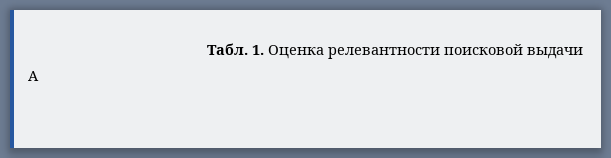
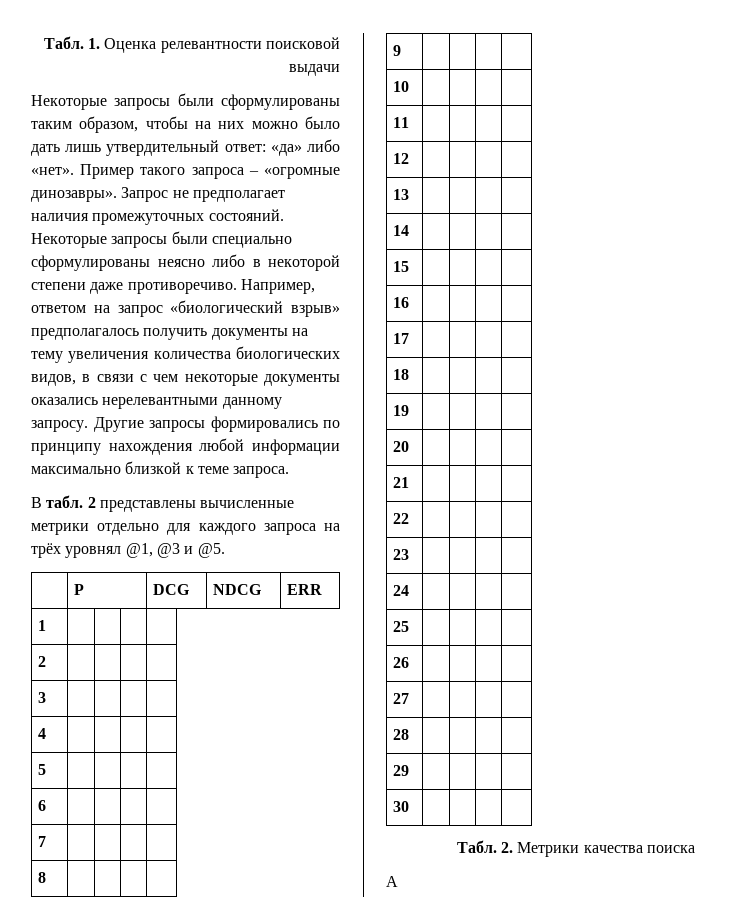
(583, 53) none -> [31,93,340,110] [31,116,340,133] [31,139,340,156] [31,164,340,179] [31,187,285,202] [31,209,284,225] [31,231,292,248] [31,254,340,271] [31,279,315,294] [31,300,340,317] [31,328,308,340] [31,346,340,363] [31,374,341,386] [31,397,282,409] [31,416,340,432] [31,438,341,455] [31,461,290,478] [31,495,295,512] [31,523,340,535] [31,543,225,558] [74,584,85,595] [153,584,191,595] [213,584,263,595] [287,584,323,595] [38,620,47,631] [38,656,47,667] [38,692,47,703] [38,728,47,739] [38,764,47,775] [38,800,47,811] [38,836,47,847] [38,872,47,883] [393,45,402,56] [393,81,410,92] [393,117,410,128] [393,153,410,164] [393,189,410,200] [393,225,410,236] [393,261,410,272] [393,297,410,308] [393,333,410,344] [393,369,410,380] [393,405,410,416] [393,441,410,452] [393,477,410,488] [393,513,410,524] [393,549,410,560] [393,585,410,596] [393,621,410,632] [393,657,410,668] [393,693,410,704] [393,729,410,740] [393,765,410,776] [393,801,410,812] [456,840,695,857] // Некоторые запросы были сформулированы таким образом, чтобы на них можно было дать лишь утвердительный ответ: «да» либо «нет». Пример такого запроса – «огромные динозавры». Запрос не предполагает наличия промежуточных состояний. Некоторые запросы были специально сформулированы неясно либо в некоторой степени даже противоречиво. Например, ответом на запрос «биологический взрыв» предполагалось получить документы на тему увеличения количества биологических видов, в связи с чем некоторые документы оказались нерелевантными данному запросу. Другие запросы формировались по принципу нахождения любой информации максимально близкой к теме запроса. // В табл. 2 представлены вычисленные метрики отдельно для каждого запроса на трёх уровнял @1, @3 и @5. // | P | DCG | NDCG | ERR // 1 | | | | // 2 | | | | // 3 | | | | // 4 | | | | // 5 | | | | // 6 | | | | // 7 | | | | // 8 | | | | // 9 | | | | // 10 | | | | // 11 | | | | // 12 | | | | // 13 | | | | // 14 | | | | // 15 | | | | // 16 | | | | // 17 | | | | // 18 | | | | // 19 | | | | // 20 | | | | // 21 | | | | // 22 | | | | // 23 | | | | // 24 | | | | // 25 | | | | // 26 | | | | // 27 | | | | // 28 | | | | // 29 | | | | // 30 | | | | // Табл. 2. Метрики качества поиска

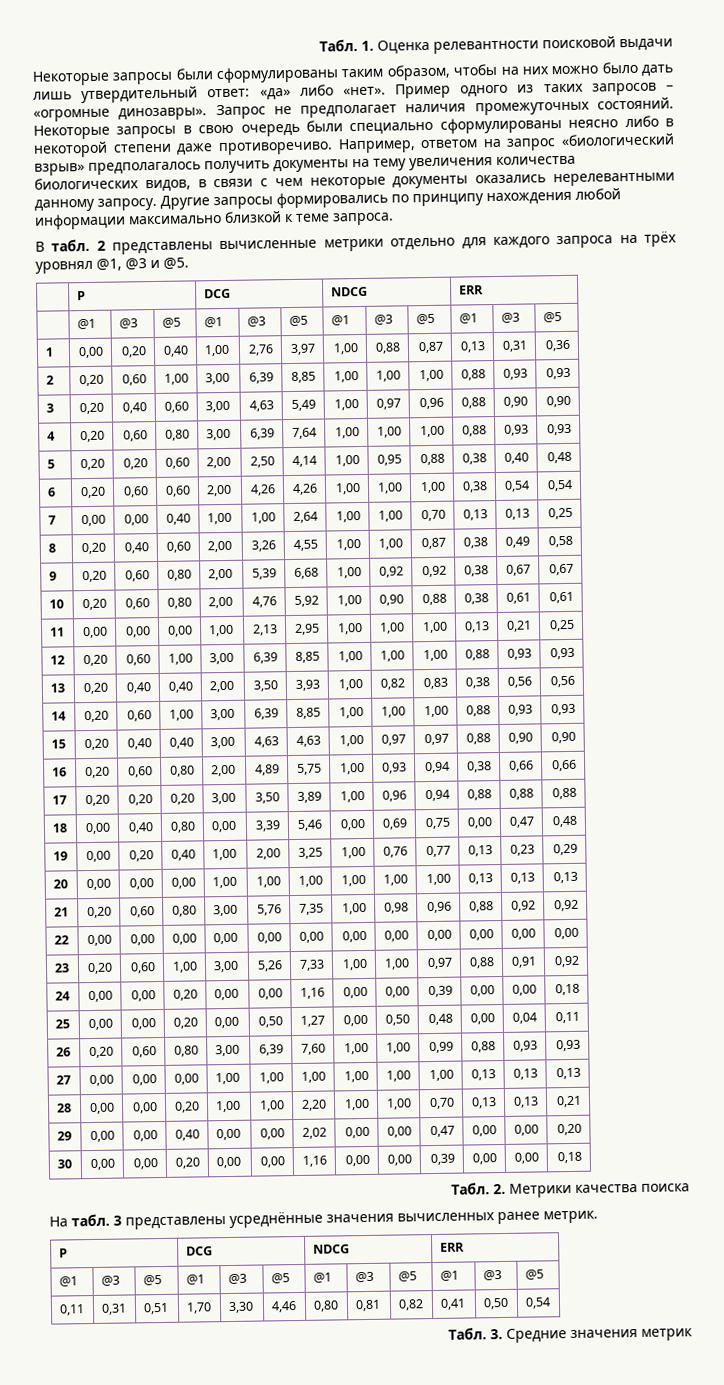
[140,167,244,179] такого запроса -> [460,82,657,97] одного из таких запросов
(168, 242) none -> [182,123,300,137] в свою очередь
[38,620,47,631] [38,656,47,667] [38,692,47,703] [38,728,47,739] [38,764,47,775] [38,800,47,811] [38,836,47,847] [38,872,47,883] [393,45,402,56] [393,81,410,92] [393,117,410,128] [393,153,410,164] [393,189,410,200] [393,225,410,236] [393,261,410,272] [393,297,410,308] [393,333,410,344] [393,369,410,380] [393,405,410,416] [393,441,410,452] [393,477,410,488] [393,513,410,524] [393,549,410,560] [393,585,410,596] [393,621,410,632] [393,657,410,668] [393,693,410,704] [393,729,410,740] [393,765,410,776] [393,801,410,812] 1 | | | | // 2 | | | | // 3 | | | | // 4 | | | | // 5 | | | | // 6 | | | | // 7 | | | | // 8 | | | | // 9 | | | | // 10 | | | | // 11 | | | | // 12 | | | | // 13 | | | | // 14 | | | | // 15 | | | | // 16 | | | | // 17 | | | | // 18 | | | | // 19 | | | | // 20 | | | | // 21 | | | | // 22 | | | | // 23 | | | | // 24 | | | | // 25 | | | | // 26 | | | | // 27 | | | | // 28 | | | | // 29 | | | | // 30 | | | | -> [76,318,96,330] [118,318,138,329] [161,317,181,328] [203,317,223,328] [246,316,266,327] [288,315,308,327] [330,315,350,326] [373,314,393,325] [415,313,435,325] [458,313,478,324] [500,312,520,323] [542,312,562,323] [44,347,54,357] [78,346,105,359] [121,346,148,358] [163,345,190,357] [203,344,230,357] [248,344,275,356] [290,343,317,356] [333,343,360,355] [375,342,402,354] [418,341,445,354] [460,341,487,353] [502,340,529,352] [545,339,572,352] [45,375,54,385] [79,374,105,387] [122,374,148,386] [164,373,190,385] [204,372,230,385] [249,372,275,384] [291,371,317,384] [334,371,360,383] [376,370,402,382] [419,369,445,382] [461,369,487,381] [503,368,529,380] [546,367,572,380] [45,403,54,413] [79,402,105,415] [122,402,148,414] [164,401,190,413] [204,400,230,413] [249,400,275,412] [291,399,317,411] [334,399,360,411] [376,398,402,410] [419,397,445,410] [461,397,487,409] [503,396,529,408] [546,395,572,408] [46,431,55,441] [80,430,106,443] [123,430,149,442] [165,429,191,441] [205,428,231,441] [250,428,276,440] [292,427,318,439] [335,426,361,439] [377,426,403,438] [420,425,446,438] [462,425,488,437] [504,424,530,436] [547,423,573,436] [46,459,55,469] [80,458,106,471] [123,458,149,470] [165,457,191,469] [205,456,231,469] [250,456,276,468] [292,455,318,467] [335,454,361,467] [377,454,403,466] [420,453,446,466] [462,453,488,465] [504,452,530,464] [547,451,573,464] [46,487,56,497] [80,486,107,499] [123,486,150,498] [165,485,192,497] [205,484,232,497] [250,484,277,496] [292,483,319,495] [335,482,362,495] [377,482,404,494] [420,481,447,494] [462,481,489,493] [504,480,531,492] [547,479,574,492] [47,515,56,525] [81,514,107,527] [124,514,150,526] [166,513,192,525] [206,512,232,525] [251,512,277,524] [293,511,319,523] [336,510,362,523] [378,510,404,522] [421,509,447,522] [463,509,489,521] [505,508,531,520] [548,507,574,520] [47,543,56,553] [81,542,107,555] [124,542,150,554] [166,541,192,553] [206,540,232,553] [251,540,277,552] [293,539,319,551] [336,538,362,551] [378,538,404,550] [421,537,447,550] [463,537,489,549] [505,536,531,548] [548,535,574,548] [48,571,57,581] [82,570,108,583] [125,570,151,582] [167,569,193,581] [207,568,233,581] [252,568,278,580] [294,567,320,579] [337,566,363,579] [379,566,405,578] [422,565,448,578] [464,565,490,577] [506,564,532,576] [549,563,575,576] [48,599,64,609] [82,598,108,611] [125,598,151,610] [167,597,193,609] [207,596,233,609] [252,596,278,608] [294,595,320,607] [337,594,363,607] [379,594,405,606] [422,593,448,606] [464,593,490,605] [506,592,532,604] [549,591,575,604] [49,627,65,637] [83,626,109,639] [126,626,152,638] [168,625,194,637] [207,624,234,637] [252,624,279,636] [294,623,321,635] [337,622,364,635] [379,622,406,634] [422,621,449,634] [464,621,491,633] [506,620,533,632] [549,619,576,632] [49,655,65,665] [83,654,109,667] [126,654,152,666] [168,653,194,665] [208,652,234,665] [253,652,279,664] [295,651,321,663] [338,650,364,663] [380,650,406,662] [423,649,449,662] [465,649,491,661] [507,648,533,660] [550,647,576,660] [49,683,65,693] [83,682,109,695] [126,682,152,694] [168,681,194,693] [208,680,234,693] [253,680,279,692] [295,679,321,691] [338,678,364,691] [380,678,406,690] [423,677,449,690] [465,677,491,689] [507,676,533,688] [550,675,576,688] [50,711,66,721] [84,710,110,723] [127,710,153,722] [169,709,195,721] [209,708,235,721] [254,708,280,720] [296,707,322,719] [339,706,365,719] [381,706,407,718] [424,705,450,718] [466,705,492,717] [508,704,534,716] [551,703,577,716] [50,739,66,749] [84,738,110,751] [127,738,153,750] [169,737,195,749] [209,736,235,749] [254,736,280,748] [296,735,322,747] [339,734,365,747] [381,734,407,746] [424,733,450,746] [466,733,492,745] [508,732,534,744] [551,731,577,744] [51,767,67,777] [85,766,111,779] [128,766,154,778] [170,765,196,777] [210,764,236,777] [255,764,281,776] [297,763,323,775] [340,762,366,775] [382,762,408,774] [425,761,451,774] [467,761,493,773] [509,760,535,772] [552,759,578,772] [51,795,67,805] [85,794,111,807] [128,794,154,806] [170,793,196,805] [210,792,236,805] [255,792,281,804] [297,791,323,803] [340,790,366,803] [382,790,408,802] [425,789,451,802] [467,789,493,801] [509,788,535,800] [552,787,578,800] [51,823,68,833] [85,822,112,835] [128,822,155,834] [170,821,197,833] [210,820,237,833] [255,820,282,832] [297,819,324,831] [340,818,367,831] [382,818,409,830] [425,817,452,830] [467,817,494,829] [509,816,535,828] [552,815,578,828] [52,851,68,861] [86,850,112,863] [129,850,155,862] [171,849,197,861] [211,848,237,861] [256,848,282,860] [298,847,324,859] [341,846,367,859] [383,846,409,858] [426,845,452,858] [468,845,494,857] [510,844,536,856] [553,843,579,856] [52,879,68,889] [86,878,112,891] [129,878,155,890] [171,877,197,889] [211,876,237,889] [256,876,282,888] [298,875,324,887] [341,874,367,887] [383,874,409,886] [426,873,452,886] [468,873,494,885] [510,872,536,884] [553,871,579,884] [53,907,69,917] [87,906,113,919] [130,906,156,918] [172,905,198,917] [212,904,238,917] [257,904,283,916] [299,903,325,915] [342,902,368,915] [384,902,410,914] [427,901,453,914] [469,901,495,913] [511,900,537,912] [554,899,580,912] [53,935,69,945] [87,934,113,947] [130,934,156,946] [172,933,198,945] [212,932,238,945] [257,932,283,944] [299,931,325,943] [342,930,368,943] [384,930,410,942] [427,929,453,942] [469,929,495,941] [511,928,537,940] [554,927,580,940] [53,963,70,973] [87,962,114,975] [130,962,157,974] [172,961,199,973] [212,960,239,973] [257,960,284,972] [299,959,326,971] [342,958,369,971] [384,958,411,970] [427,957,454,970] [469,957,496,969] [511,956,538,968] [554,955,581,968] [54,991,70,1001] [88,990,114,1003] [131,990,157,1002] [173,989,199,1001] [213,988,239,1001] [258,988,284,1000] [300,987,326,999] [343,986,369,999] [385,986,411,998] [428,985,454,998] [470,985,496,997] [512,984,538,996] [555,983,581,996] [54,1019,70,1029] [88,1018,114,1031] [131,1018,157,1030] [173,1017,199,1029] [213,1016,239,1029] [258,1016,284,1028] [300,1015,326,1027] [343,1014,369,1027] [385,1014,411,1026] [428,1013,454,1026] [470,1013,496,1025] [512,1012,538,1024] [555,1011,581,1024] [55,1047,71,1057] [89,1046,115,1059] [132,1046,158,1058] [174,1045,200,1057] [214,1044,240,1057] [259,1044,285,1056] [301,1043,327,1055] [344,1042,370,1055] [386,1042,412,1054] [429,1041,455,1054] [471,1041,497,1053] [513,1040,539,1052] [556,1039,582,1052] [55,1075,71,1085] [89,1074,115,1087] [132,1074,158,1086] [174,1073,200,1085] [214,1072,240,1085] [259,1072,285,1084] [301,1071,327,1083] [344,1070,370,1083] [386,1070,412,1082] [429,1069,455,1082] [471,1069,497,1081] [513,1068,539,1080] [556,1067,582,1080] [55,1103,72,1113] [89,1102,116,1115] [132,1102,159,1114] [174,1101,201,1113] [214,1100,241,1113] [259,1100,286,1112] [301,1099,328,1111] [344,1098,371,1111] [386,1098,413,1110] [429,1097,456,1110] [471,1097,498,1109] [513,1096,540,1108] [556,1095,583,1108] [56,1131,72,1141] [90,1130,116,1143] [133,1130,159,1142] [175,1129,201,1141] [215,1128,241,1141] [260,1128,286,1140] [302,1127,328,1139] [345,1126,371,1139] [387,1126,413,1138] [430,1125,456,1138] [472,1125,498,1137] [514,1124,540,1136] [557,1123,583,1136] [56,1159,72,1169] [90,1158,116,1171] [133,1158,159,1170] [175,1157,201,1169] [215,1156,241,1169] [260,1156,286,1168] [302,1155,328,1167] [345,1154,371,1167] [387,1154,413,1166] [430,1153,456,1166] [472,1153,498,1165] [514,1152,540,1164] [557,1151,583,1164] | @1 | @3 | @5 | @1 | @3 | @5 | @1 | @3 | @5 | @1 | @3 | @5 // 1 | 0,00 | 0,20 | 0,40 | 1,00 | 2,76 | 3,97 | 1,00 | 0,88 | 0,87 | 0,13 | 0,31 | 0,36 // 2 | 0,20 | 0,60 | 1,00 | 3,00 | 6,39 | 8,85 | 1,00 | 1,00 | 1,00 | 0,88 | 0,93 | 0,93 // 3 | 0,20 | 0,40 | 0,60 | 3,00 | 4,63 | 5,49 | 1,00 | 0,97 | 0,96 | 0,88 | 0,90 | 0,90 // 4 | 0,20 | 0,60 | 0,80 | 3,00 | 6,39 | 7,64 | 1,00 | 1,00 | 1,00 | 0,88 | 0,93 | 0,93 // 5 | 0,20 | 0,20 | 0,60 | 2,00 | 2,50 | 4,14 | 1,00 | 0,95 | 0,88 | 0,38 | 0,40 | 0,48 // 6 | 0,20 | 0,60 | 0,60 | 2,00 | 4,26 | 4,26 | 1,00 | 1,00 | 1,00 | 0,38 | 0,54 | 0,54 // 7 | 0,00 | 0,00 | 0,40 | 1,00 | 1,00 | 2,64 | 1,00 | 1,00 | 0,70 | 0,13 | 0,13 | 0,25 // 8 | 0,20 | 0,40 | 0,60 | 2,00 | 3,26 | 4,55 | 1,00 | 1,00 | 0,87 | 0,38 | 0,49 | 0,58 // 9 | 0,20 | 0,60 | 0,80 | 2,00 | 5,39 | 6,68 | 1,00 | 0,92 | 0,92 | 0,38 | 0,67 | 0,67 // 10 | 0,20 | 0,60 | 0,80 | 2,00 | 4,76 | 5,92 | 1,00 | 0,90 | 0,88 | 0,38 | 0,61 | 0,61 // 11 | 0,00 | 0,00 | 0,00 | 1,00 | 2,13 | 2,95 | 1,00 | 1,00 | 1,00 | 0,13 | 0,21 | 0,25 // 12 | 0,20 | 0,60 | 1,00 | 3,00 | 6,39 | 8,85 | 1,00 | 1,00 | 1,00 | 0,88 | 0,93 | 0,93 // 13 | 0,20 | 0,40 | 0,40 | 2,00 | 3,50 | 3,93 | 1,00 | 0,82 | 0,83 | 0,38 | 0,56 | 0,56 // 14 | 0,20 | 0,60 | 1,00 | 3,00 | 6,39 | 8,85 | 1,00 | 1,00 | 1,00 | 0,88 | 0,93 | 0,93 // 15 | 0,20 | 0,40 | 0,40 | 3,00 | 4,63 | 4,63 | 1,00 | 0,97 | 0,97 | 0,88 | 0,90 | 0,90 // 16 | 0,20 | 0,60 | 0,80 | 2,00 | 4,89 | 5,75 | 1,00 | 0,93 | 0,94 | 0,38 | 0,66 | 0,66 // 17 | 0,20 | 0,20 | 0,20 | 3,00 | 3,50 | 3,89 | 1,00 | 0,96 | 0,94 | 0,88 | 0,88 | 0,88 // 18 | 0,00 | 0,40 | 0,80 | 0,00 | 3,39 | 5,46 | 0,00 | 0,69 | 0,75 | 0,00 | 0,47 | 0,48 // 19 | 0,00 | 0,20 | 0,40 | 1,00 | 2,00 | 3,25 | 1,00 | 0,76 | 0,77 | 0,13 | 0,23 | 0,29 // 20 | 0,00 | 0,00 | 0,00 | 1,00 | 1,00 | 1,00 | 1,00 | 1,00 | 1,00 | 0,13 | 0,13 | 0,13 // 21 | 0,20 | 0,60 | 0,80 | 3,00 | 5,76 | 7,35 | 1,00 | 0,98 | 0,96 | 0,88 | 0,92 | 0,92 // 22 | 0,00 | 0,00 | 0,00 | 0,00 | 0,00 | 0,00 | 0,00 | 0,00 | 0,00 | 0,00 | 0,00 | 0,00 // 23 | 0,20 | 0,60 | 1,00 | 3,00 | 5,26 | 7,33 | 1,00 | 1,00 | 0,97 | 0,88 | 0,91 | 0,92 // 24 | 0,00 | 0,00 | 0,20 | 0,00 | 0,00 | 1,16 | 0,00 | 0,00 | 0,39 | 0,00 | 0,00 | 0,18 // 25 | 0,00 | 0,00 | 0,20 | 0,00 | 0,50 | 1,27 | 0,00 | 0,50 | 0,48 | 0,00 | 0,04 | 0,11 // 26 | 0,20 | 0,60 | 0,80 | 3,00 | 6,39 | 7,60 | 1,00 | 1,00 | 0,99 | 0,88 | 0,93 | 0,93 // 27 | 0,00 | 0,00 | 0,00 | 1,00 | 1,00 | 1,00 | 1,00 | 1,00 | 1,00 | 0,13 | 0,13 | 0,13 // 28 | 0,00 | 0,00 | 0,20 | 1,00 | 1,00 | 2,20 | 1,00 | 1,00 | 0,70 | 0,13 | 0,13 | 0,21 // 29 | 0,00 | 0,00 | 0,40 | 0,00 | 0,00 | 2,02 | 0,00 | 0,00 | 0,47 | 0,00 | 0,00 | 0,20 // 30 | 0,00 | 0,00 | 0,20 | 0,00 | 0,00 | 1,16 | 0,00 | 0,00 | 0,39 | 0,00 | 0,00 | 0,18
[386,876,398,887] А -> [49,1210,598,1230] [58,1248,68,1258] [185,1246,213,1256] [312,1244,350,1254] [439,1242,465,1252] [58,1276,78,1287] [100,1275,120,1286] [142,1275,162,1286] [185,1274,205,1285] [227,1273,247,1285] [270,1273,290,1284] [312,1272,332,1283] [354,1271,374,1283] [397,1271,417,1282] [439,1270,459,1281] [482,1270,502,1281] [524,1269,544,1280] [58,1304,85,1316] [100,1303,127,1315] [142,1302,169,1315] [185,1302,212,1314] [227,1301,254,1314] [270,1301,297,1313] [312,1300,339,1312] [354,1299,381,1312] [397,1299,424,1311] [439,1298,466,1310] [482,1297,509,1310] [524,1297,551,1309] [448,1327,693,1343] На табл. 3 представлены усреднённые значения вычисленных ранее метрик. // P | DCG | NDCG | ERR // @1 | @3 | @5 | @1 | @3 | @5 | @1 | @3 | @5 | @1 | @3 | @5 // 0,11 | 0,31 | 0,51 | 1,70 | 3,30 | 4,46 | 0,80 | 0,81 | 0,82 | 0,41 | 0,50 | 0,54 // Табл. 3. Средние значения метрик

